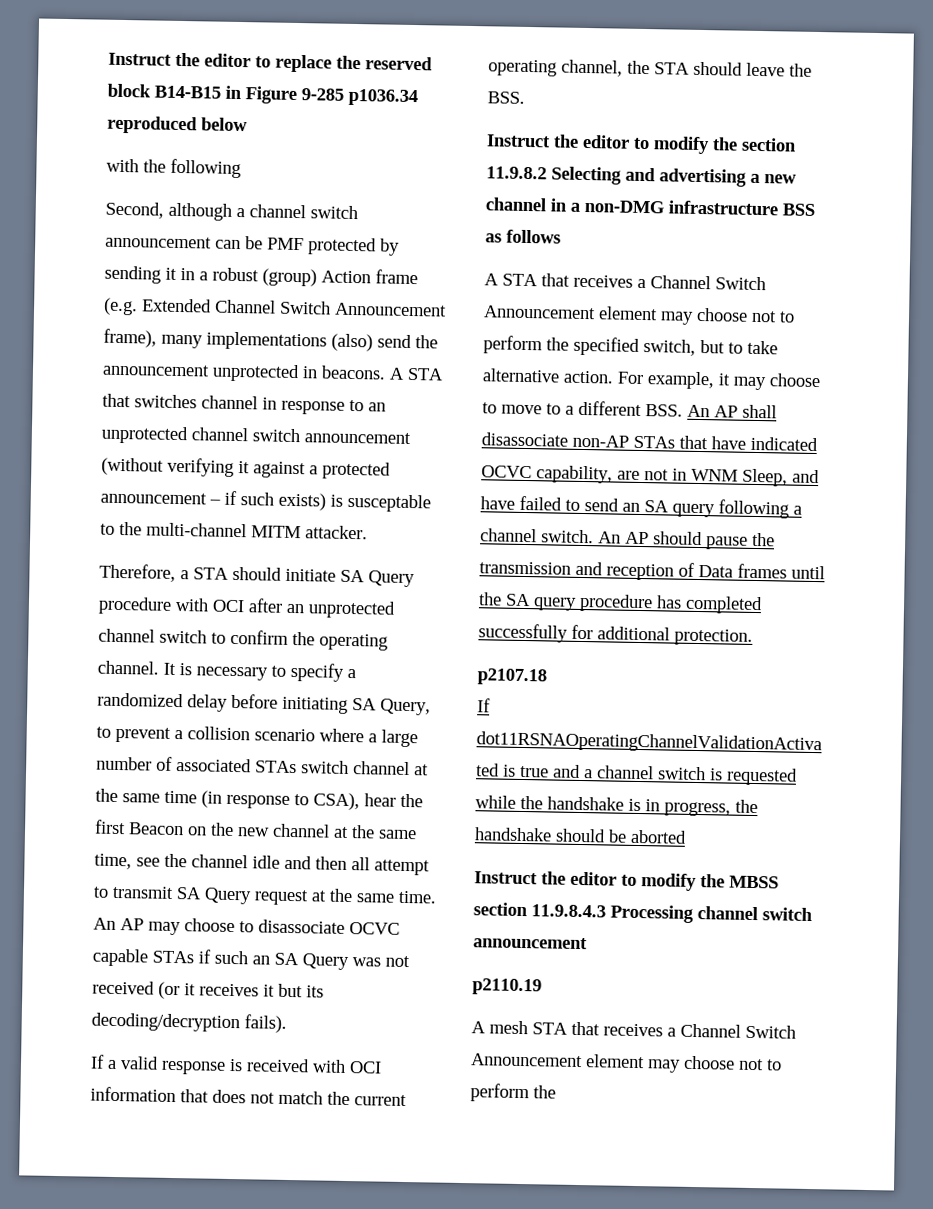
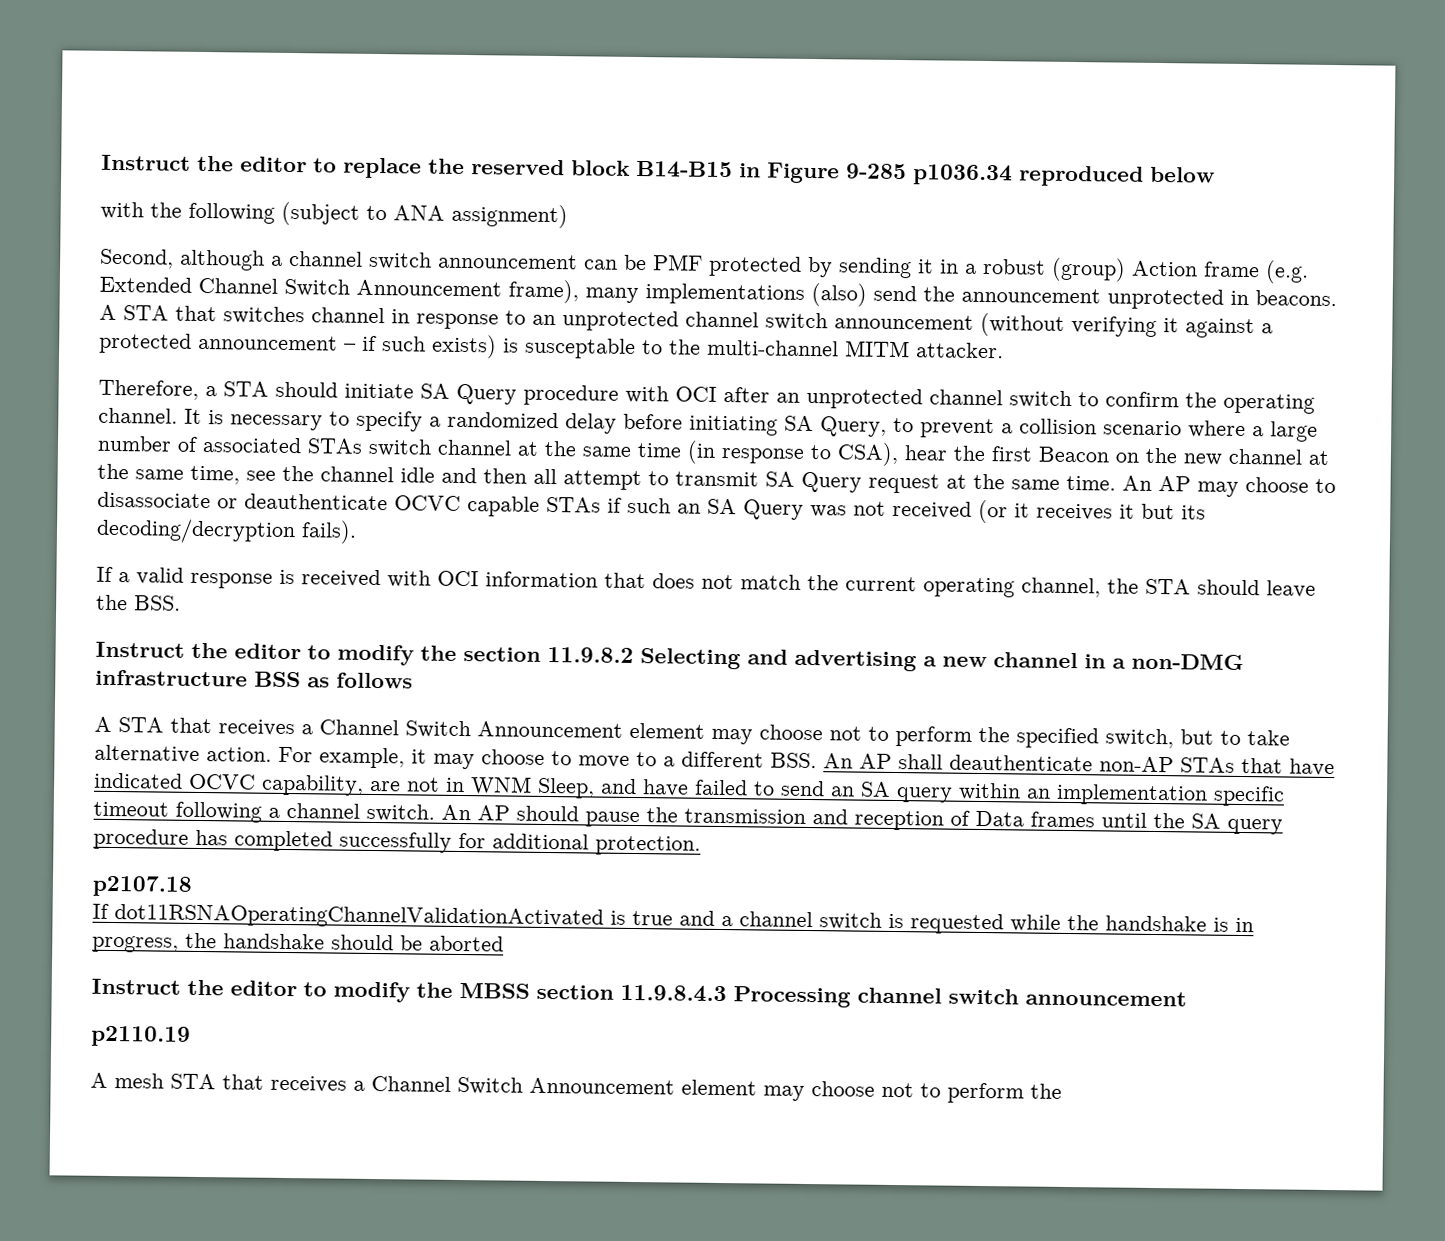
(241, 168) none -> [281,201,568,229] (subject to ANA assignment)
(345, 926) none -> [217,493,388,511] or deauthenticate
[481,432,568,447] disassociate -> [949,754,1093,772] deauthenticate
(715, 510) none -> [958,782,1285,807] [93,801,169,817] within an implementation specific timeout

